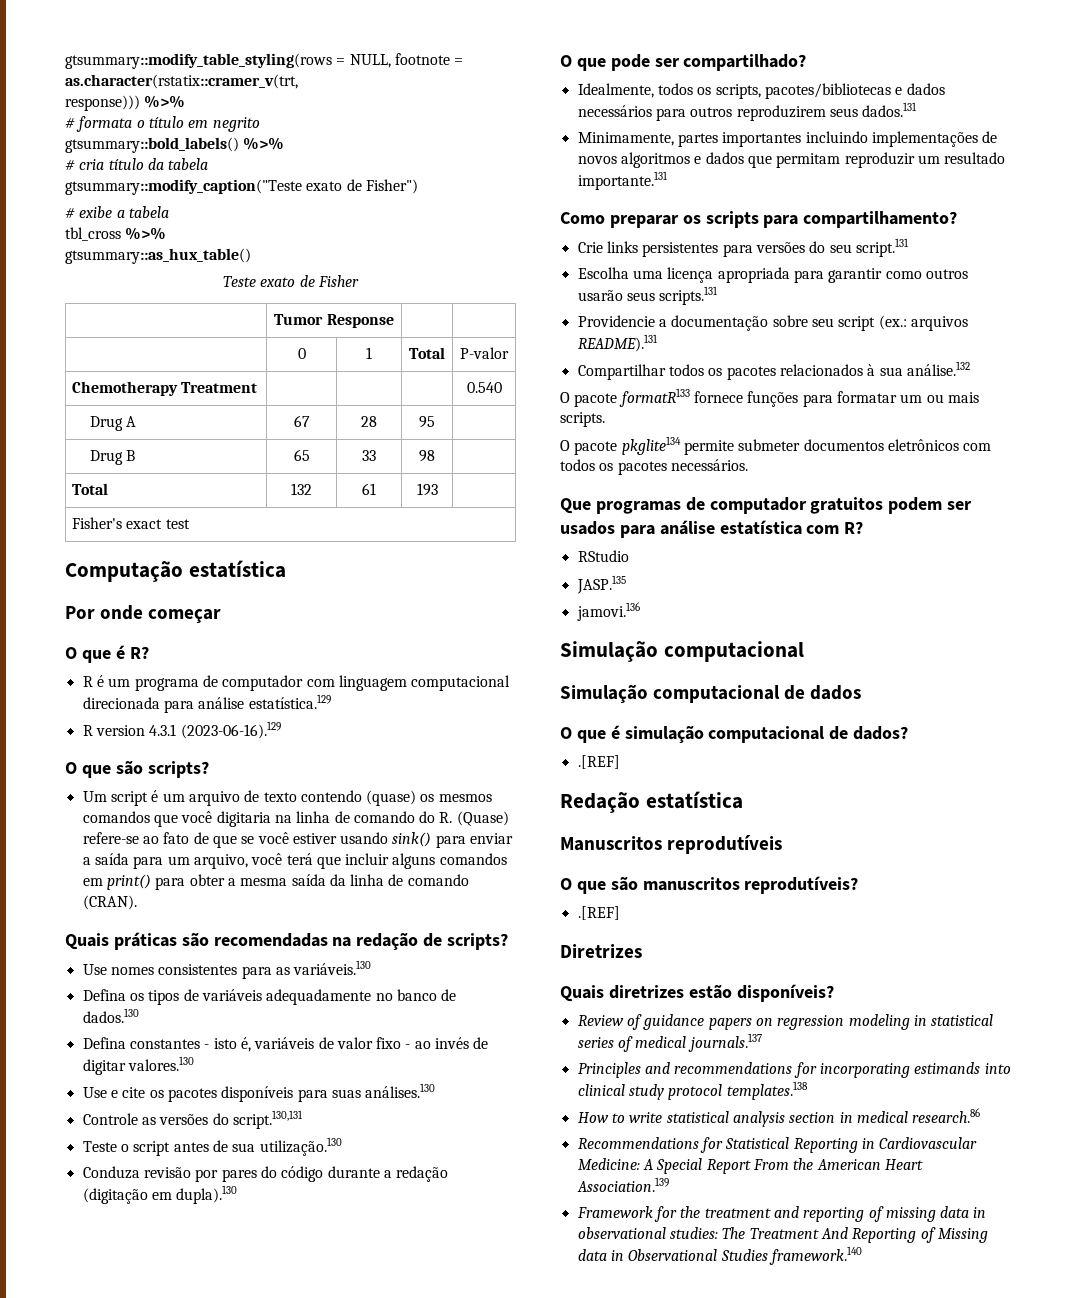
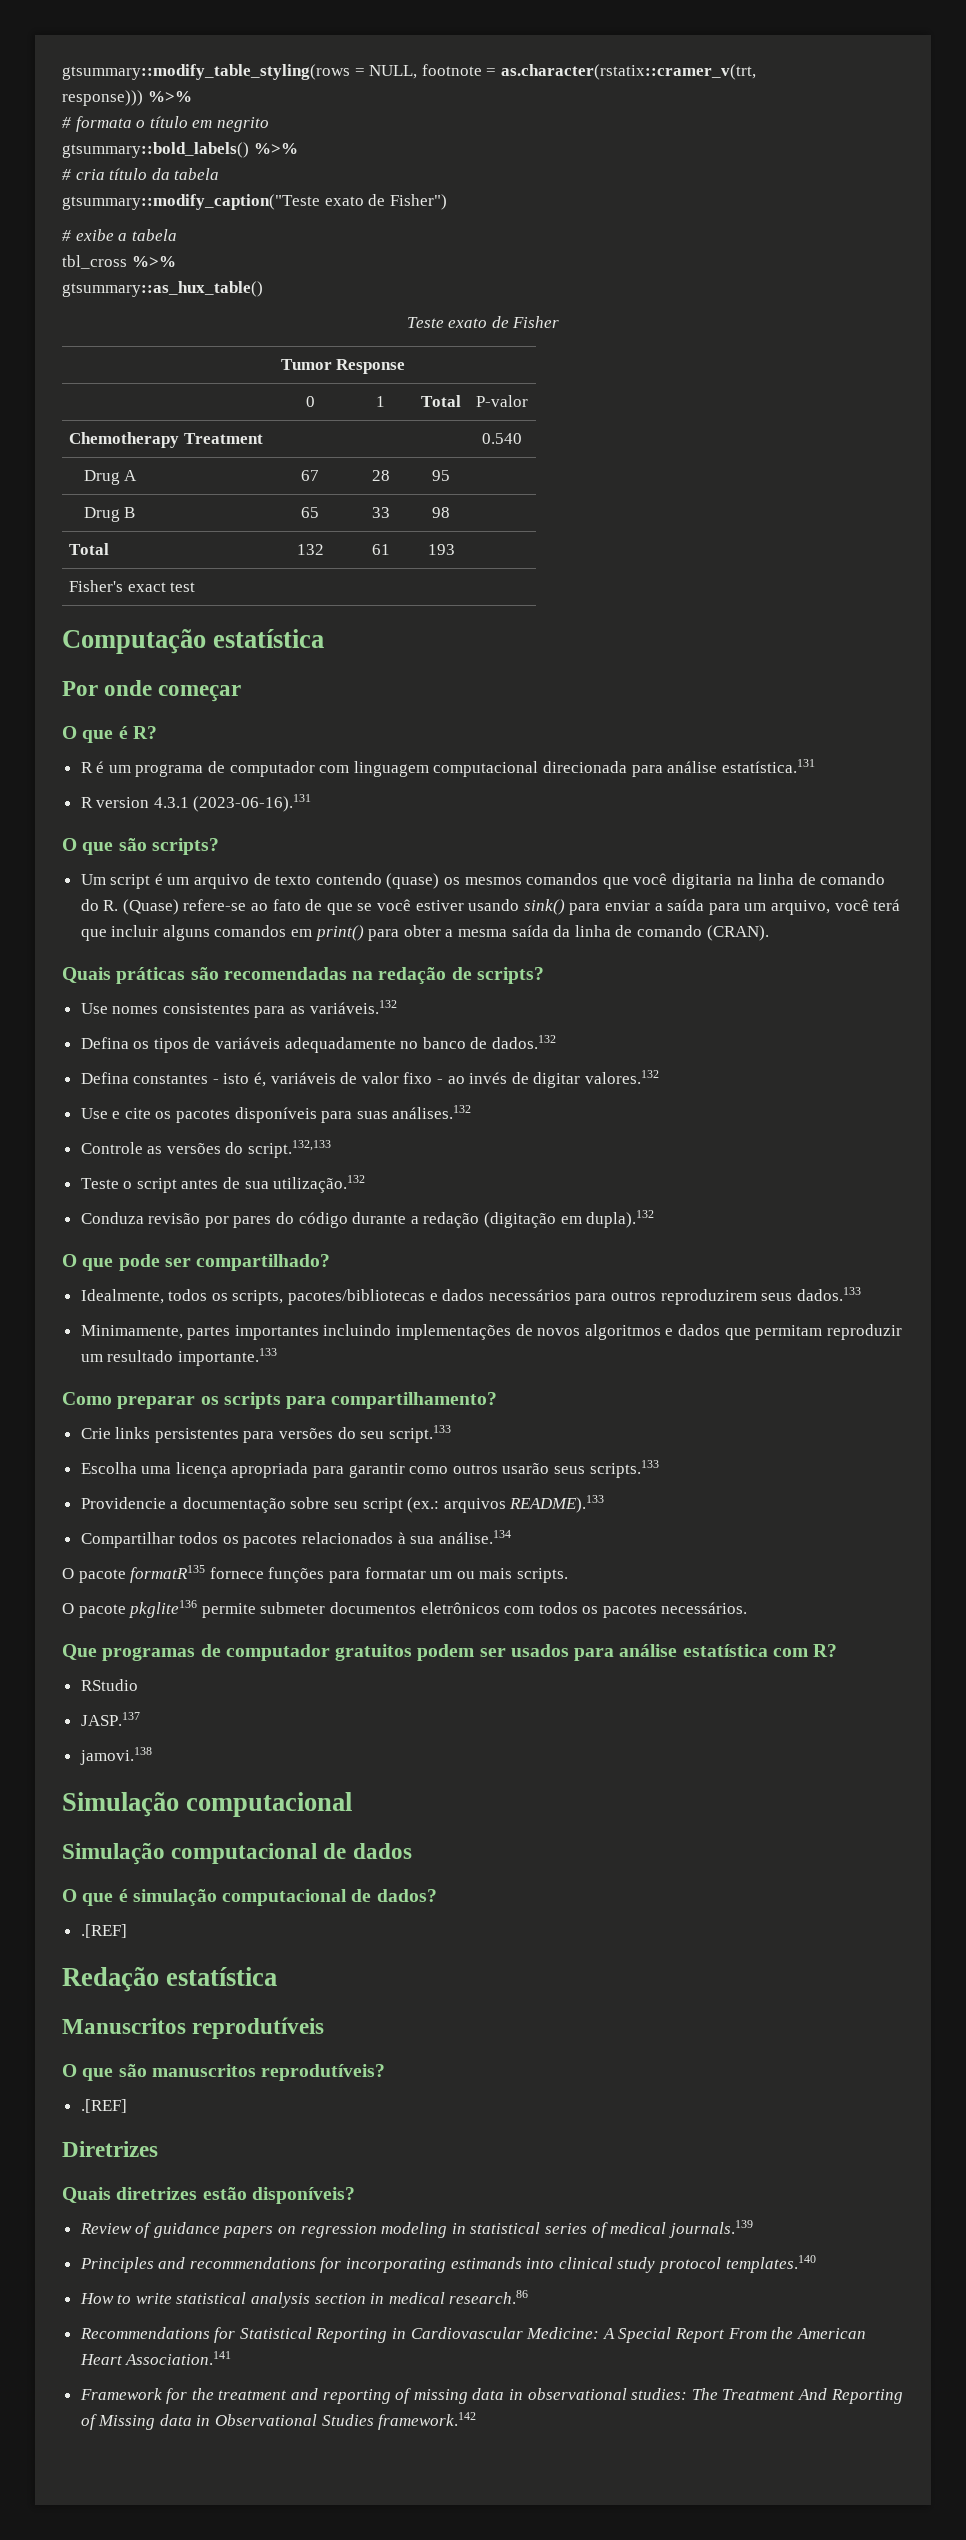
[248,694,331,709] estatística.129 -> [721,759,815,773] estatística.131
[180,721,281,739] (2023-06-16).129 -> [193,794,312,812] (2023-06-16).131
[293,960,372,975] variáveis.130 -> [309,1000,397,1014] variáveis.132
[82,1008,139,1023] dados.130 -> [492,1035,557,1049] dados.132
[127,1056,194,1071] valores.130 -> [584,1070,659,1084] valores.132
[365,1083,436,1098] análises.130 -> [392,1105,472,1119] análises.132
[232,1110,303,1129] script.130,131 -> [248,1140,332,1158] script.132,133
[259,1137,342,1156] utilização.130 -> [273,1175,366,1193] utilização.132
[176,1185,238,1204] dupla).130 -> [586,1210,655,1228] dupla).132
[862,102,918,117] dados.131 -> [796,1287,861,1301] dados.133
[577,171,668,190] importante.131 -> [177,1348,277,1366] importante.133
[855,238,909,257] script.131 -> [388,1425,451,1443] script.133
[659,286,719,305] scripts.131 -> [589,1460,659,1478] scripts.133
[577,334,658,352] README).131 -> [509,1495,605,1513] README).133
[906,361,970,376] [560,388,690,407] análise.132 // O pacote formatR133 -> [438,1530,511,1544] [62,1565,206,1583] análise.134 // O pacote formatR135
[621,436,681,455] pkglite134 -> [129,1600,198,1618] pkglite136
[576,575,626,594] [576,602,640,621] JASP.135 // jamovi.136 -> [80,1712,140,1726] [79,1747,152,1765] JASP.137 // jamovi.138
[687,1033,762,1052] journals.137 -> [668,2220,753,2238] journals.139
[726,1081,808,1100] templates.138 -> [725,2255,816,2273] templates.140
[576,1177,669,1192] Association.139 -> [125,2351,232,2365] Association.141
[768,1246,862,1265] framework.140 -> [378,2412,477,2430] framework.142

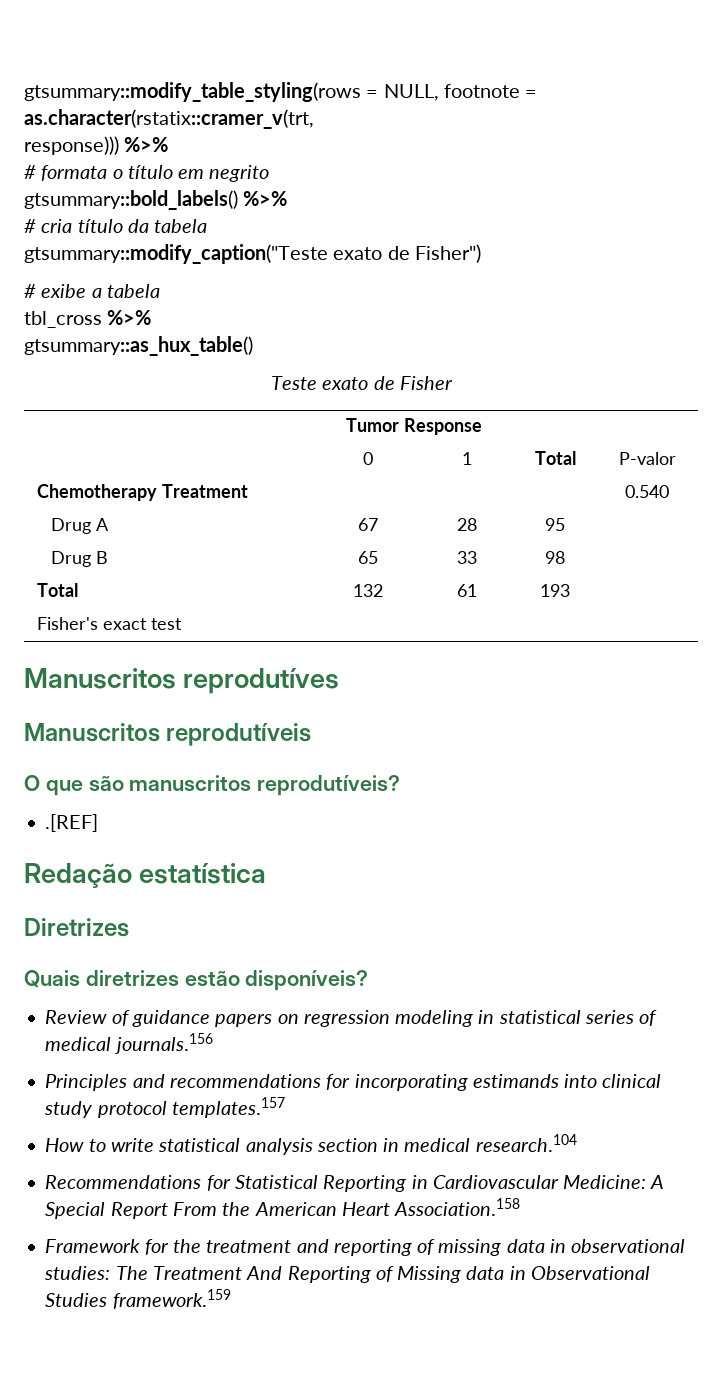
[62,629,325,654] [62,680,242,702] [62,726,157,743] [80,759,815,777] [80,794,312,812] [62,838,219,855] [80,873,886,889] [80,899,901,915] [80,925,769,941] [62,967,544,984] [80,1000,397,1018] [80,1035,557,1053] [80,1070,659,1088] [80,1105,472,1123] [80,1140,332,1158] [80,1175,366,1193] [80,1210,655,1228] [62,1254,331,1271] [80,1287,861,1305] [80,1324,902,1340] [80,1348,277,1366] [62,1392,498,1409] [80,1425,451,1443] [80,1460,659,1478] [80,1495,605,1513] [80,1530,511,1548] [62,1565,568,1583] [62,1600,748,1618] [62,1644,838,1661] [80,1679,138,1691] [80,1712,140,1726] [79,1747,152,1765] [62,1792,353,1817] [62,1843,412,1865] [62,1889,437,1906] [80,1924,127,1938] [62,1967,278,1992] Computação estatística // Por onde começar // O que é R? // R é um programa de computador com linguagem computacional direcionada para análise estatística.131 // R version 4.3.1 (2023-06-16).131 // O que são scripts? // Um script é um arquivo de texto contendo (quase) os mesmos comandos que você digitaria na linha de comando do R. (Quase) refere-se ao fato de que se você estiver usando sink() para enviar a saída para um arquivo, você terá que incluir alguns comandos em print() para obter a mesma saída da linha de comando (CRAN). // Quais práticas são recomendadas na redação de scripts? // Use nomes consistentes para as variáveis.132 // Defina os tipos de variáveis adequadamente no banco de dados.132 // Defina constantes - isto é, variáveis de valor fixo - ao invés de digitar valores.132 // Use e cite os pacotes disponíveis para suas análises.132 // Controle as versões do script.132,133 // Teste o script antes de sua utilização.132 // Conduza revisão por pares do código durante a redação (digitação em dupla).132 // O que pode ser compartilhado? // Idealmente, todos os scripts, pacotes/bibliotecas e dados necessários para outros reproduzirem seus dados.133 // Minimamente, partes importantes incluindo implementações de novos algoritmos e dados que permitam reproduzir um resultado importante.133 // Como preparar os scripts para compartilhamento? // Crie links persistentes para versões do seu script.133 // Escolha uma licença apropriada para garantir como outros usarão seus scripts.133 // Providencie a documentação sobre seu script (ex.: arquivos README).133 // Compartilhar todos os pacotes relacionados à sua análise.134 // O pacote formatR135 fornece funções para formatar um ou mais scripts. // O pacote pkglite136 permite submeter documentos eletrônicos com todos os pacotes necessários. // Que programas de computador gratuitos podem ser usados para análise estatística com R? // RStudio // JASP.137 // jamovi.138 // Simulação computacional // Simulação computacional de dados // O que é simulação computacional de dados? // .[REF] // Redação estatística -> [24,668,340,694] Manuscritos reprodutíves
(127, 2106) none -> [24,863,267,888] // Redação estatística
[668,2220,753,2238] journals.139 -> [114,1033,213,1054] journals.156
[725,2255,816,2273] templates.140 -> [171,1097,285,1118] templates.157
[449,2290,529,2304] research.86 -> [475,1134,577,1152] research.104
[125,2351,232,2365] Association.141 -> [394,1198,521,1216] Association.158
[378,2412,477,2430] framework.142 -> [112,1289,231,1309] framework.159

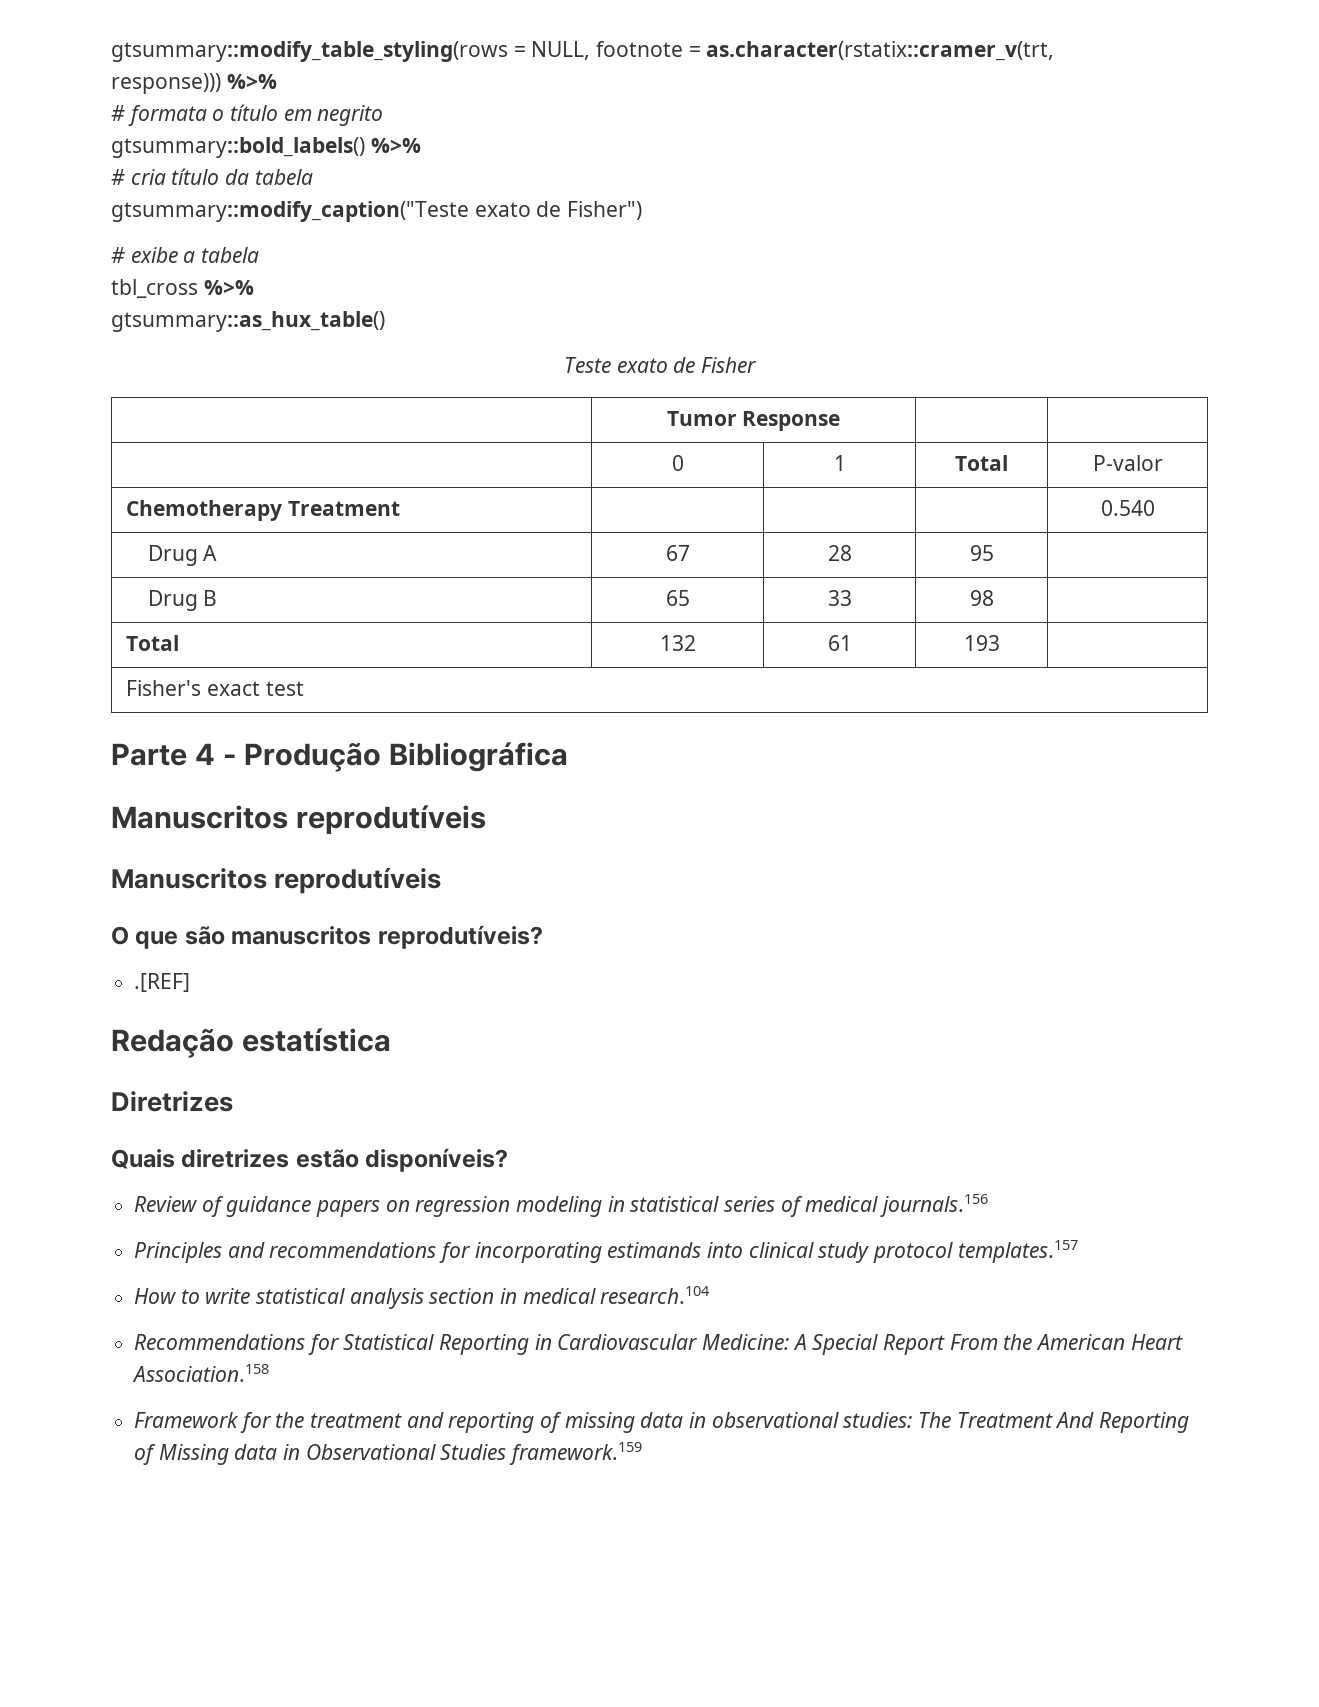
[24,668,340,694] // Manuscritos reprodutíves -> [111,742,569,772] [111,805,487,834] // Parte 4 - Produção Bibliográfica // Manuscritos reprodutíveis

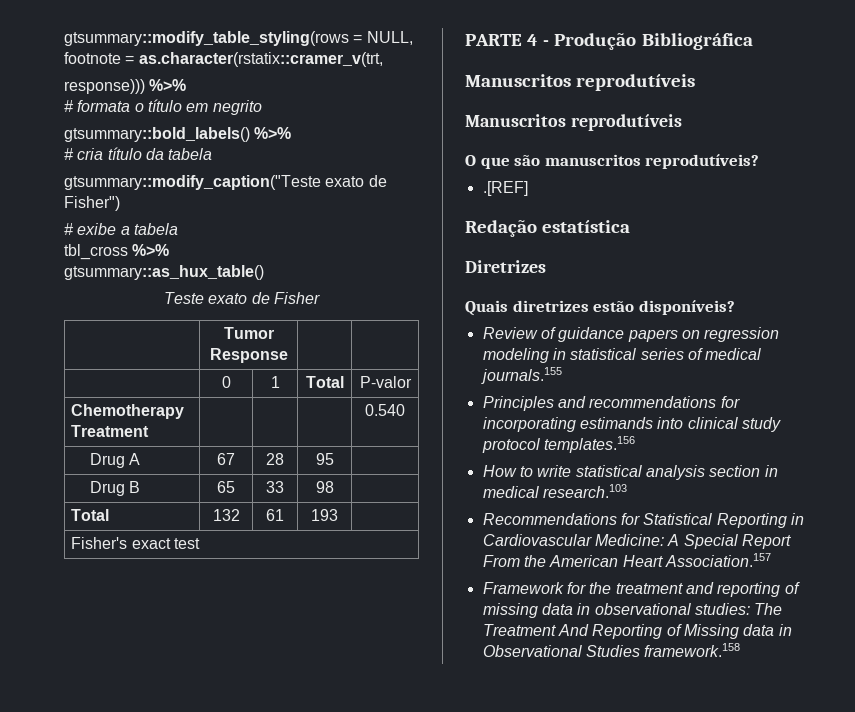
[111,743,187,766] Parte -> [465,34,522,46] PARTE
[880,1194,989,1217] journals.156 -> [480,367,562,384] journals.155
[957,1240,1078,1263] templates.157 -> [543,436,635,453] templates.156
[600,1286,710,1304] research.104 -> [542,484,627,498] research.103
[132,1364,270,1382] Association.158 -> [664,553,771,567] Association.157
[509,1442,643,1465] framework.159 -> [644,643,741,657] framework.158

